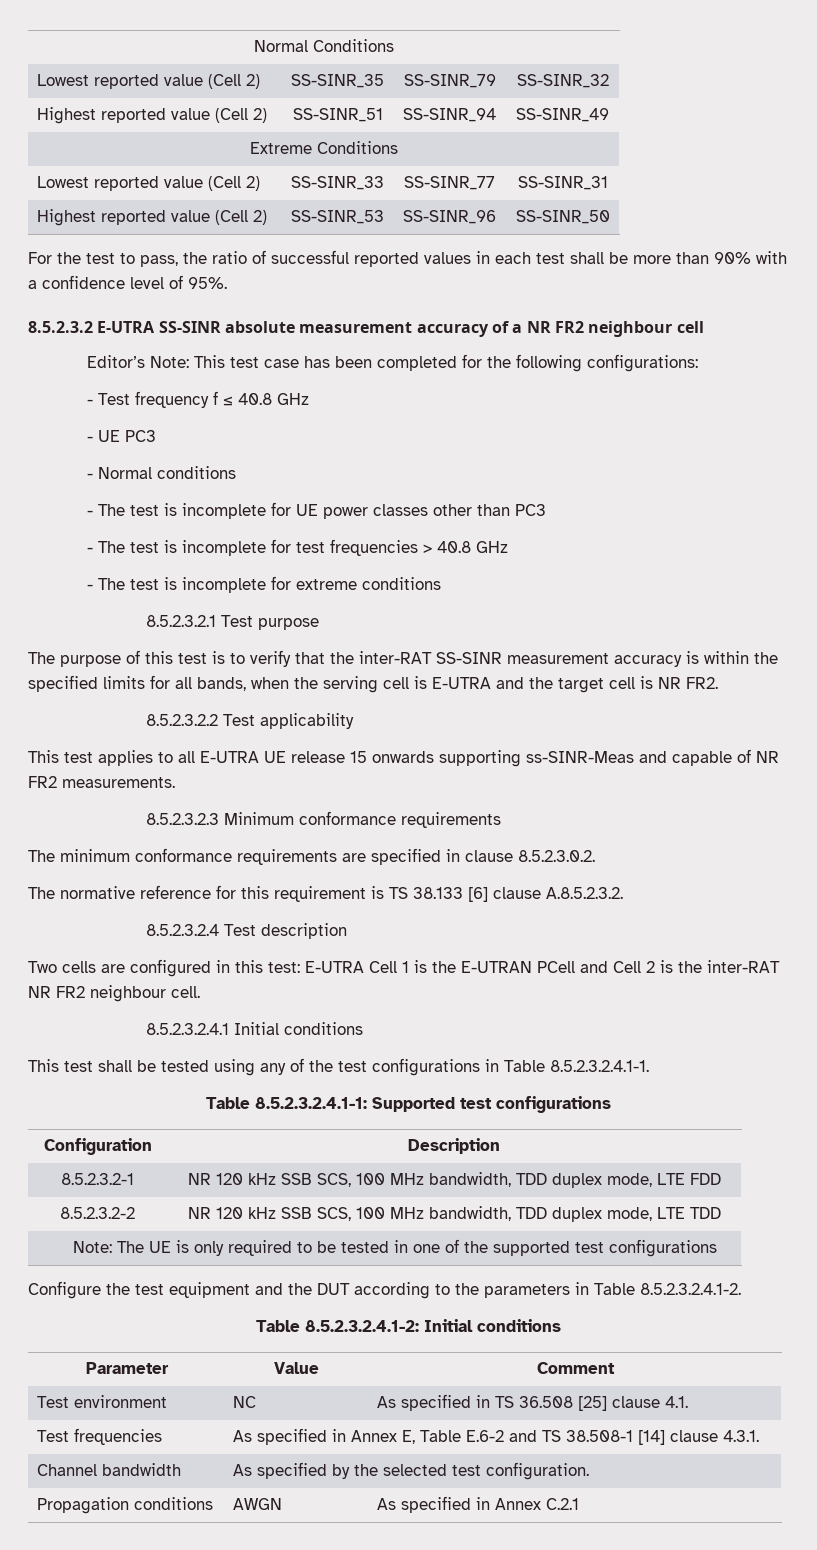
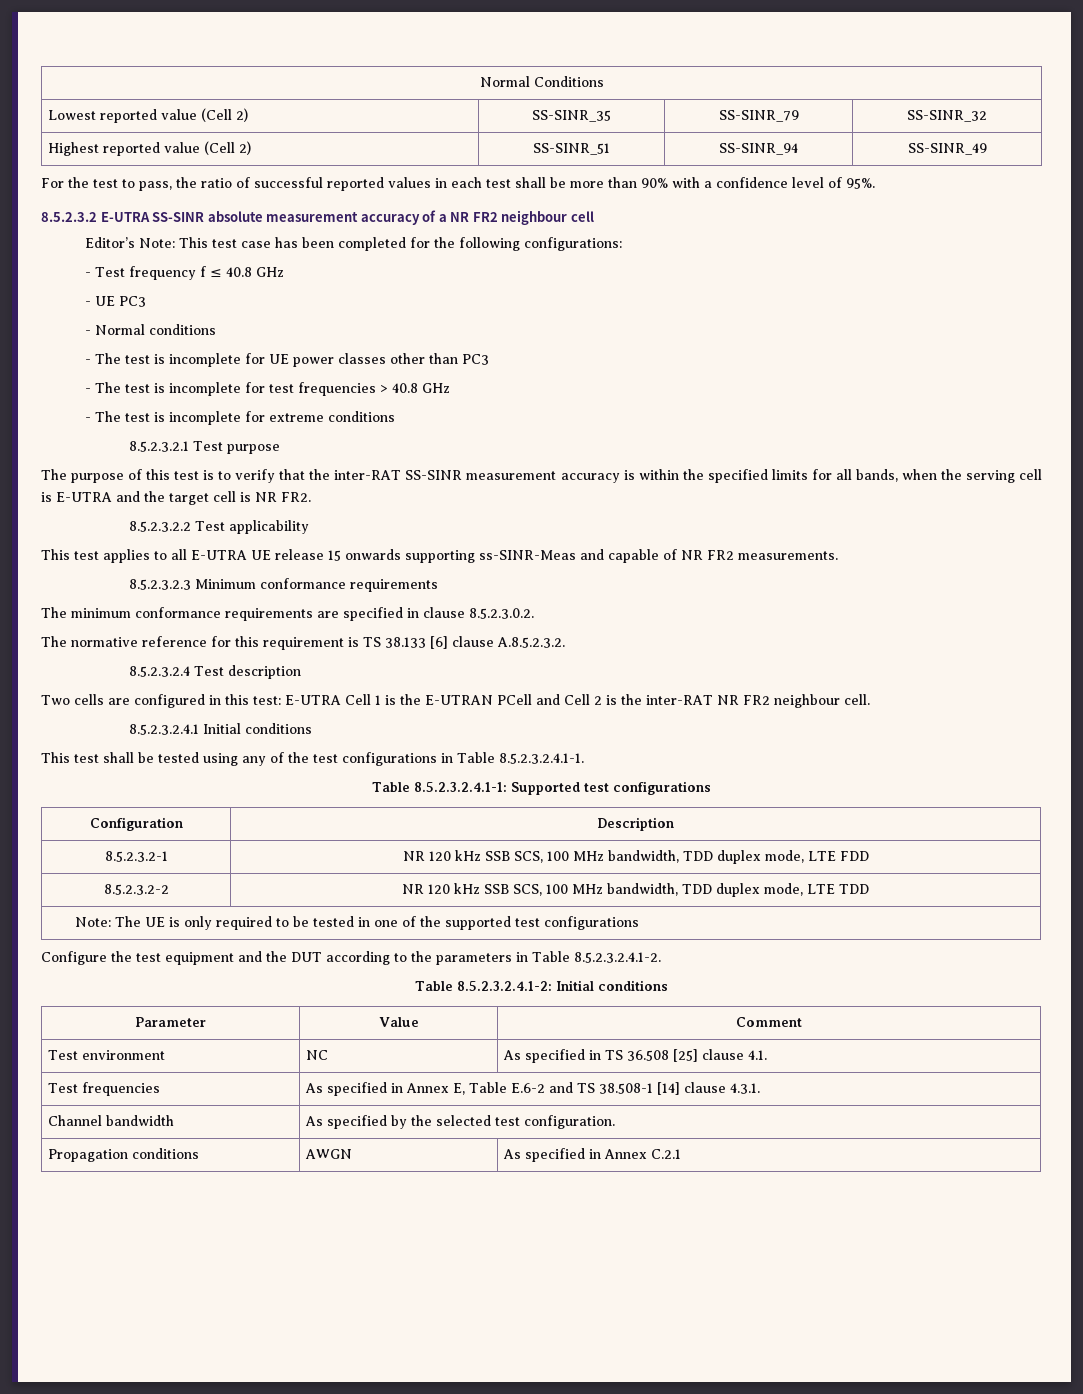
[250,141,398,154] [37,176,261,191] [291,176,384,190] [404,176,495,190] [517,176,608,190] [37,209,268,226] [291,210,384,224] [403,210,496,224] [515,210,610,224] // Extreme Conditions // Lowest reported value (Cell 2) | SS-SINR_33 | SS-SINR_77 | SS-SINR_31 // Highest reported value (Cell 2) | SS-SINR_53 | SS-SINR_96 | SS-SINR_50 -> (987, 149) none

